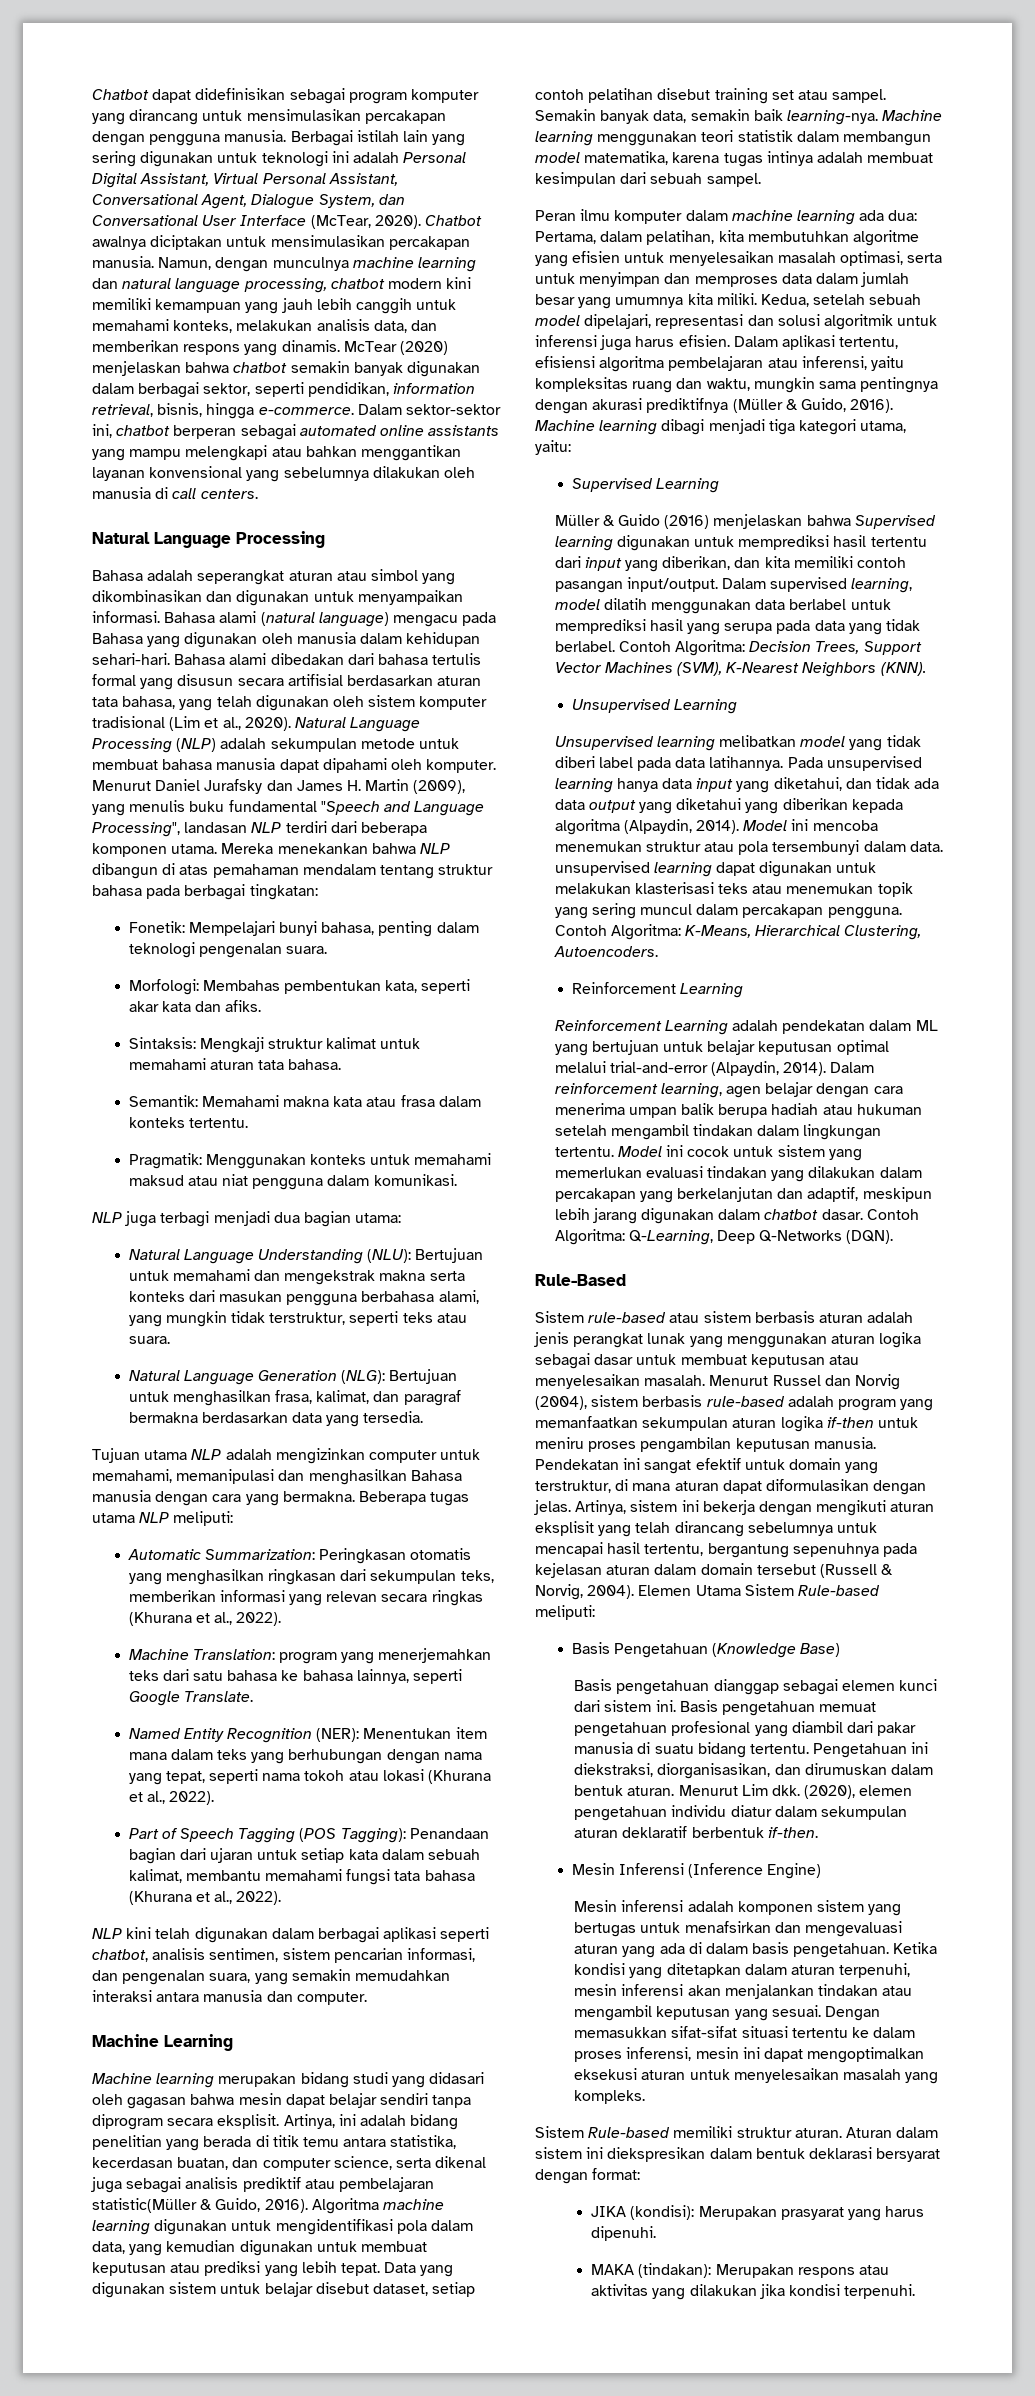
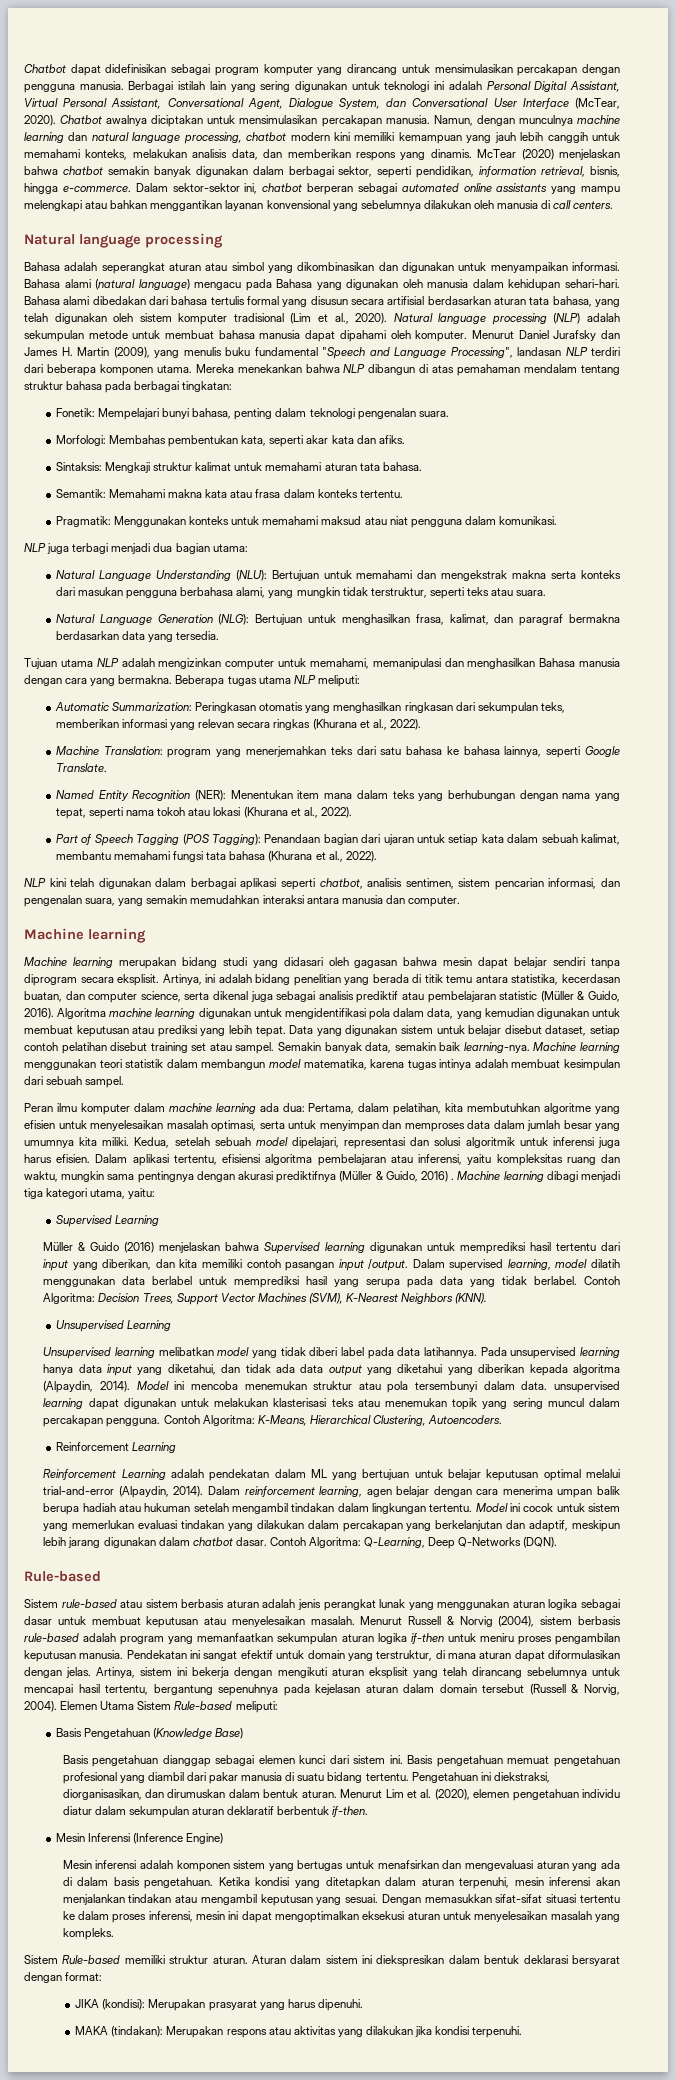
[154,531,325,548] Language Processing -> [79,233,223,248] language processing
[350,717,421,732] [92,738,172,753] Language Processing -> [438,313,547,325] language processing
[164,2034,233,2051] Learning -> [88,928,146,943] learning
[92,2198,197,2213] statistic(Müller -> [499,991,574,1002] statistic (Müller
[850,399,894,413] 2016). -> [420,1171,455,1182] 2016) .
[626,577,718,592] input/output. -> [338,1259,409,1271] input /output.
[535,1274,626,1286] Rule-Based -> [24,1571,101,1582] Rule-based
[772,1375,851,1386] Russel dan -> [408,1616,454,1625] Russell &
[771,1785,800,1796] dkk. -> [406,1789,432,1798] et al.

